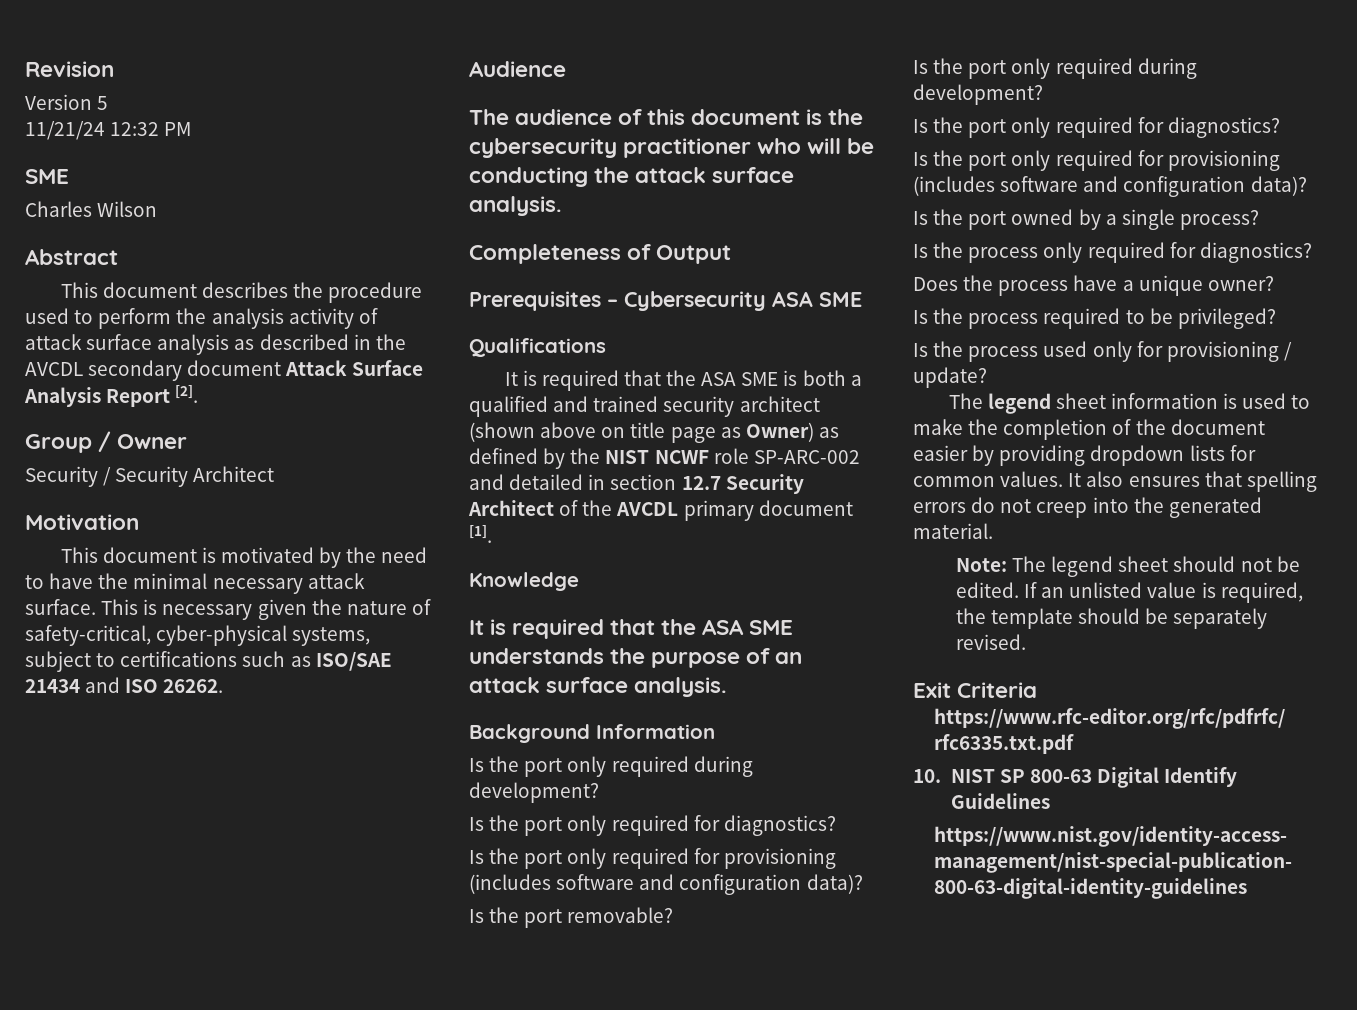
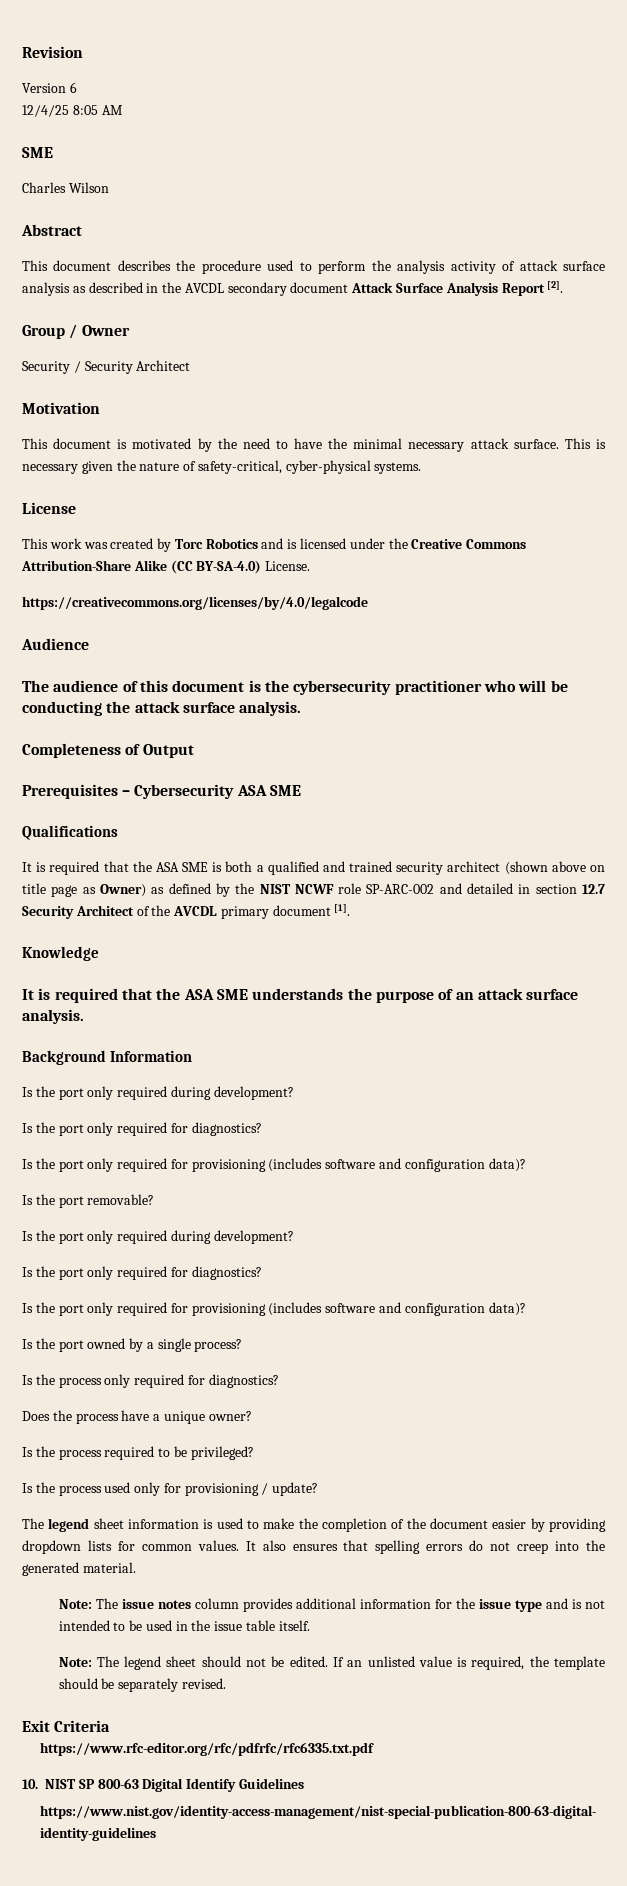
[97,96,109,110] [25,121,192,140] 5 // 11/21/24 12:32 PM -> [69,82,77,93] [22,105,123,117] 6 // 12/4/25 8:05 AM
[292,627,371,646] [25,651,392,672] [25,677,224,693] systems, subject to certifications such as ISO/SAE 21434 and ISO 26262. -> [374,462,422,474] [22,502,76,514] [22,538,527,552] [21,560,311,574] [22,596,368,610] systems. // License // This work was created by Torc Robotics and is licensed under the Creative Commons Attribution-Share Alike (CC BY-SA-4.0) License. // https://creativecommons.org/licenses/by/4.0/legalcode
(993, 531) none -> [58,1598,605,1612] [58,1620,310,1631] // Note: The issue notes column provides additional information for the issue type and is not intended to be used in the issue table itself.

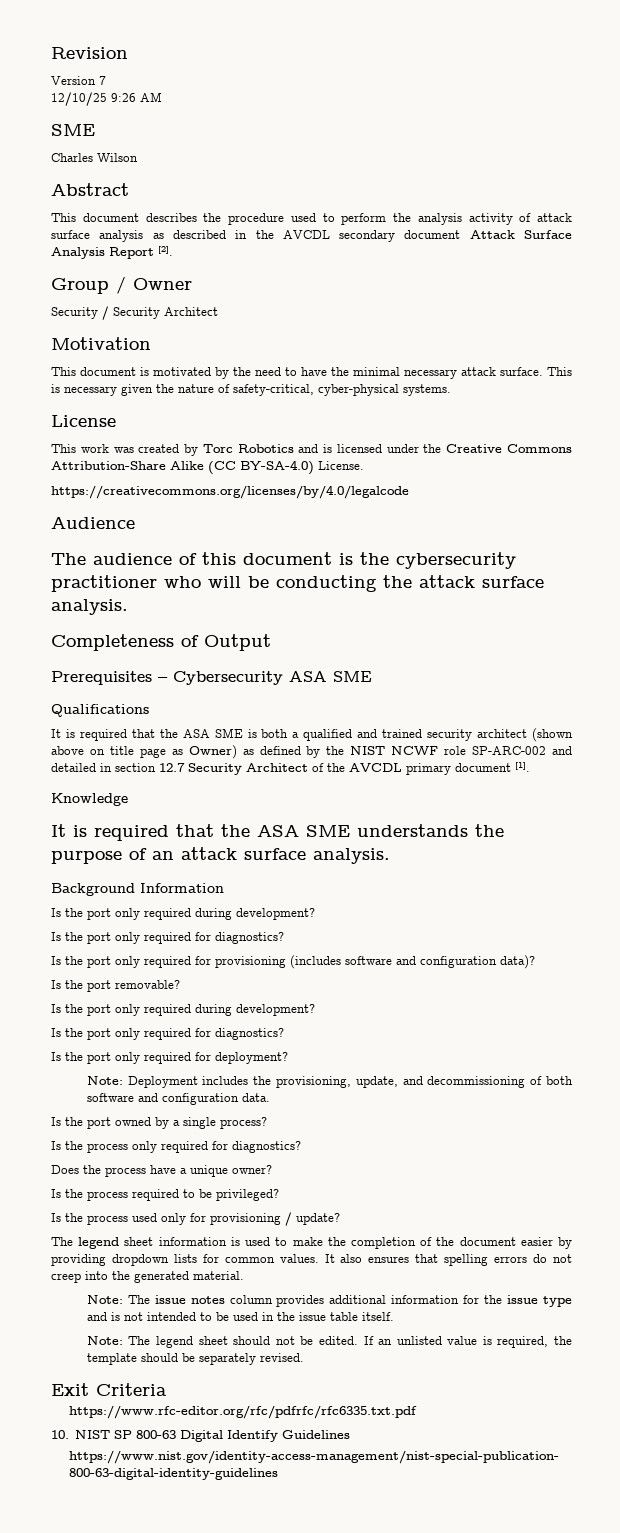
[69,82,77,93] [22,105,98,117] 6 // 12/4/25 8:05 -> [99,76,106,85] [51,92,136,106] 7 // 12/10/25 9:26
[191,1302,526,1316] provisioning (includes software and configuration data)? -> [215,1052,288,1064] [86,1076,573,1088] [86,1093,270,1105] deployment? // Note: Deployment includes the provisioning, update, and decommissioning of both software and configuration data.

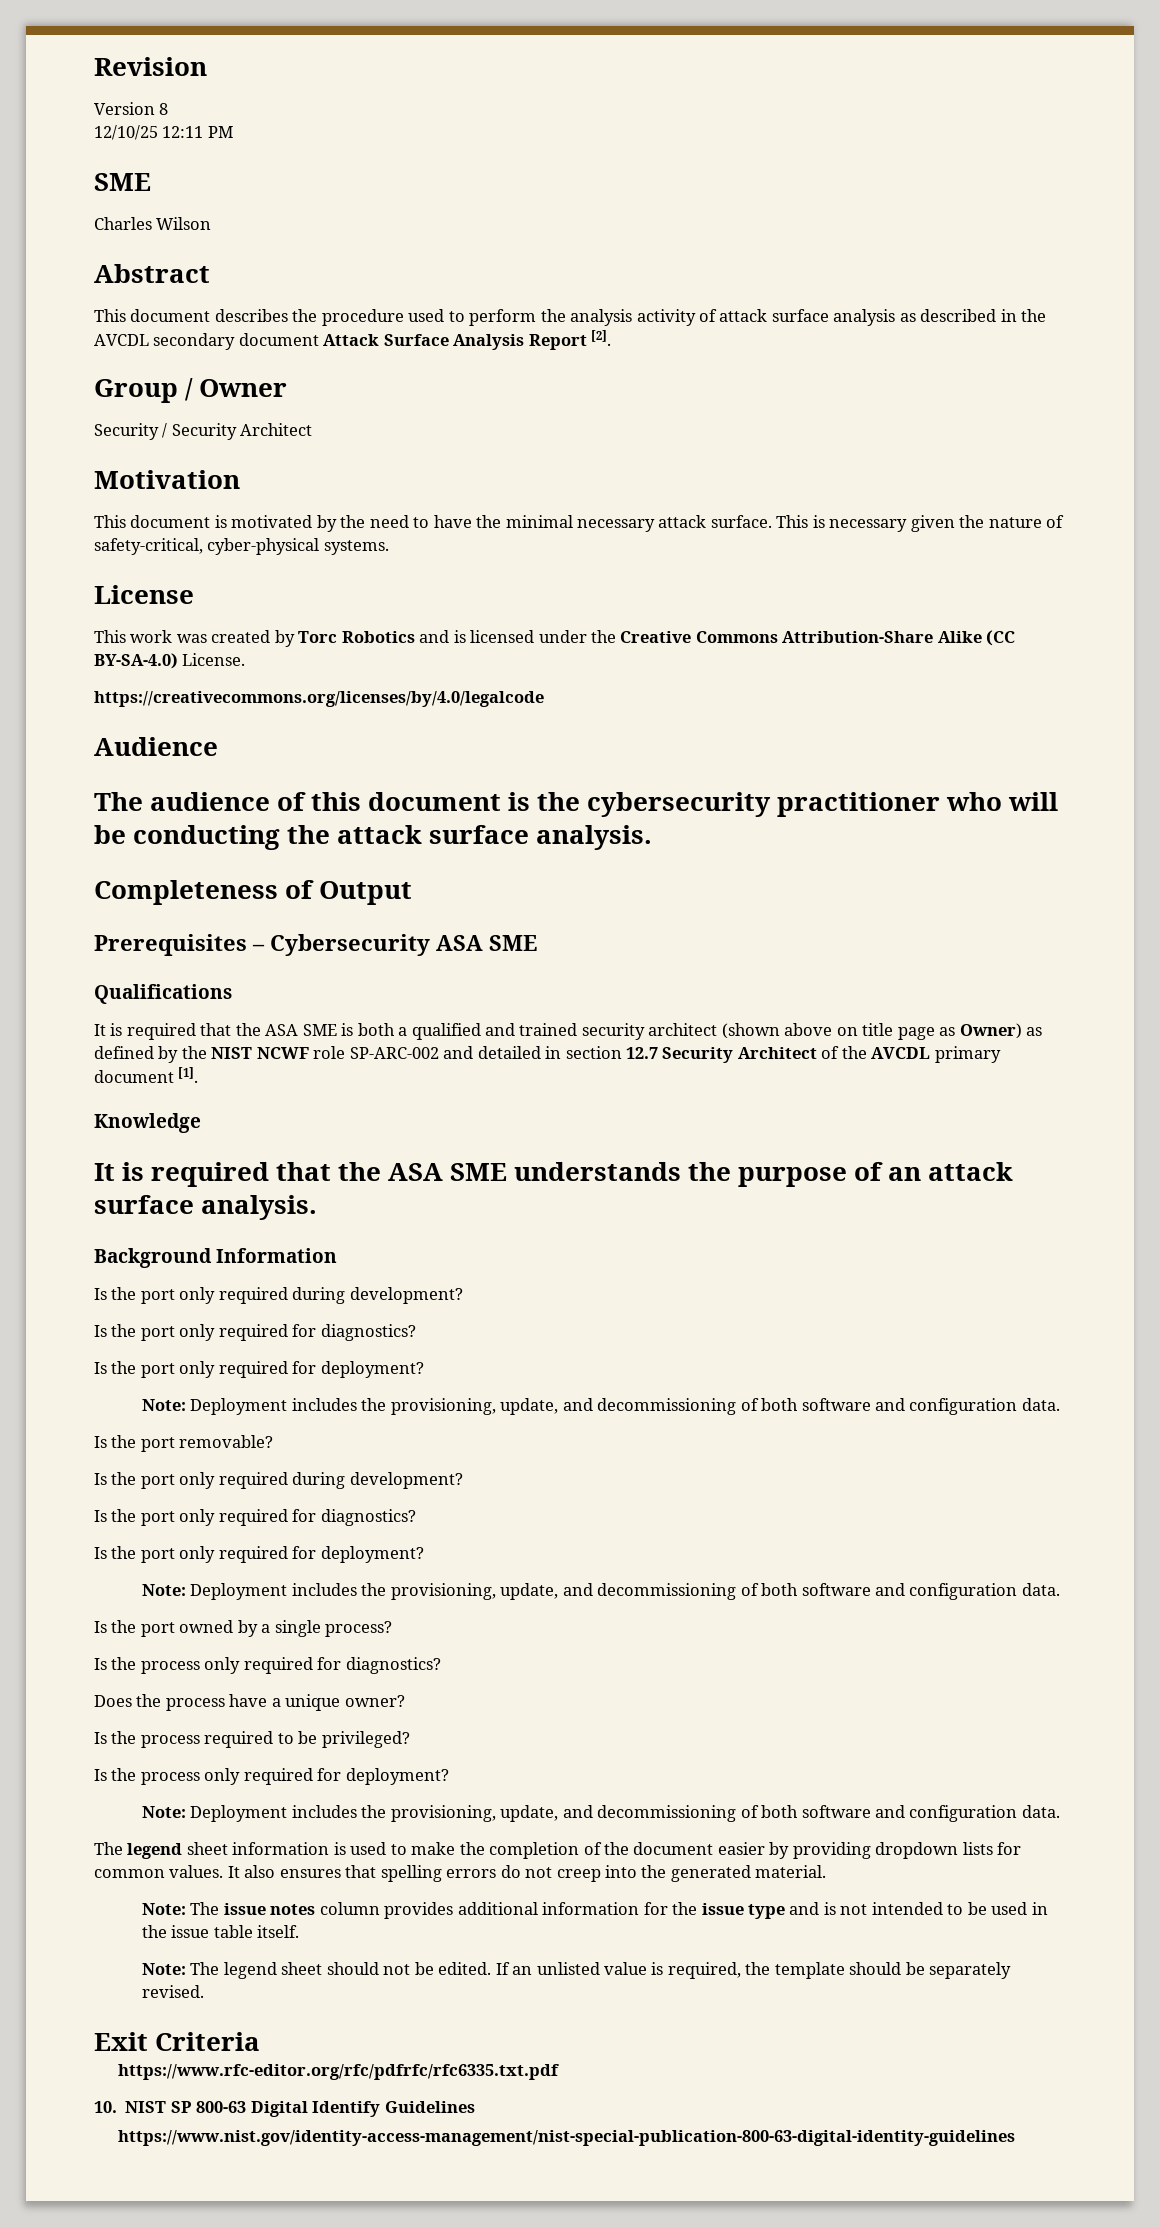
[99,76,106,85] 7 -> [159,103,169,115] 8
[111,92,162,102] 9:26 AM -> [162,126,233,138] 12:11 PM
[215,955,535,969] provisioning (includes software and configuration data)? -> [320,1361,424,1378] [142,1398,1060,1415] deployment? // Note: Deployment includes the provisioning, update, and decommissioning of both software and configuration data.
[132,1212,340,1226] used only for provisioning / update? -> [204,1768,449,1785] [142,1805,1060,1822] only required for deployment? // Note: Deployment includes the provisioning, update, and decommissioning of both software and configuration data.

